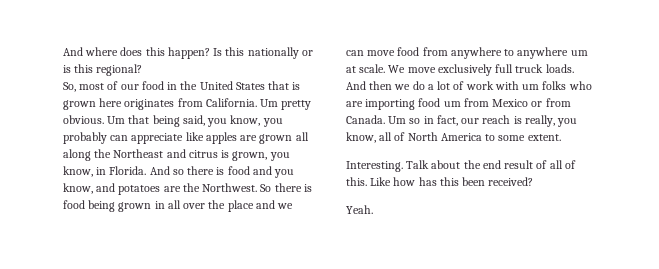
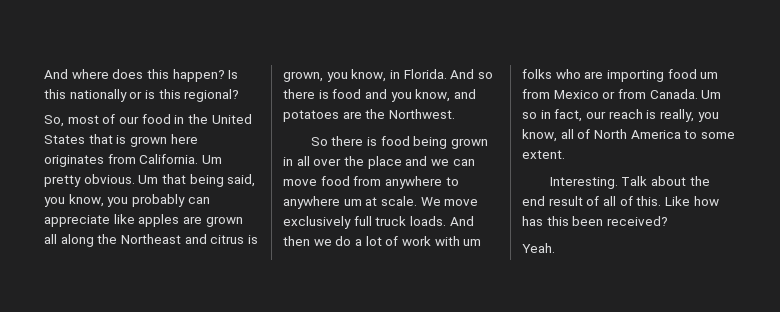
(258, 187) none -> (455, 114) //

